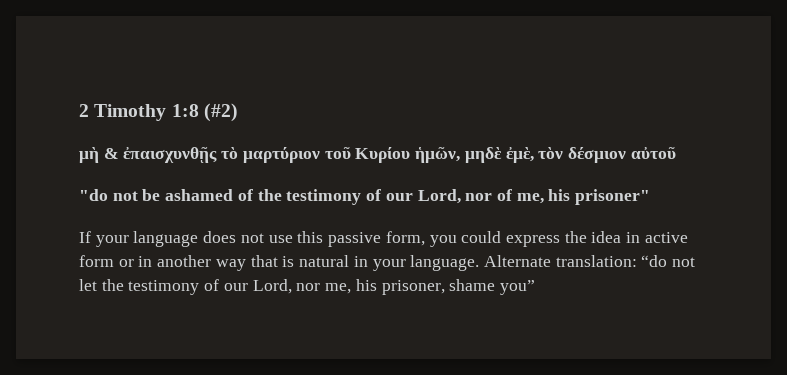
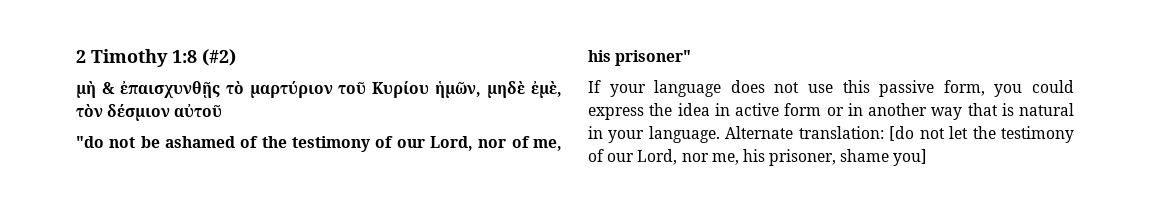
[641,255,668,267] “do -> [889,126,915,141] [do
[499,280,535,295] you” -> [893,149,928,166] you]

